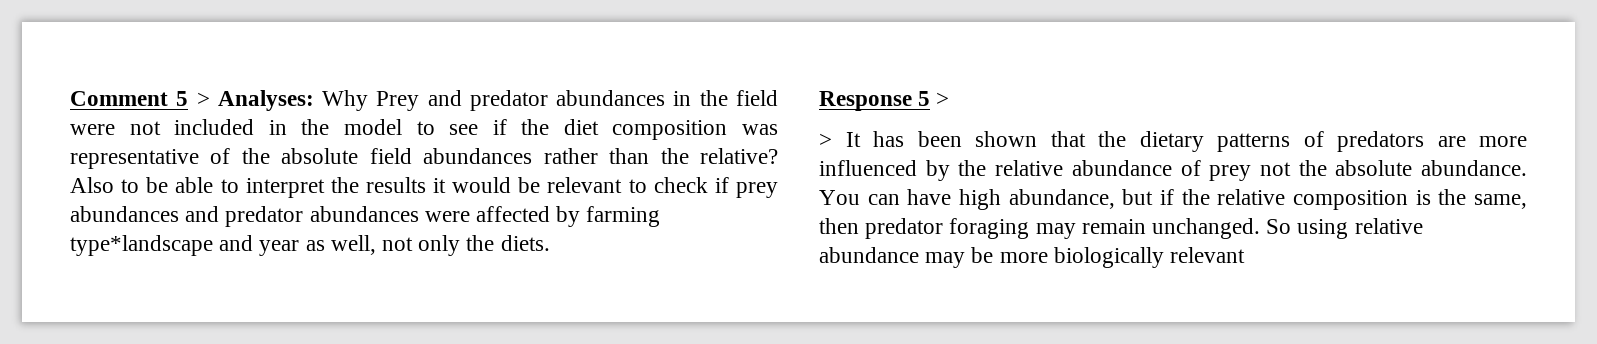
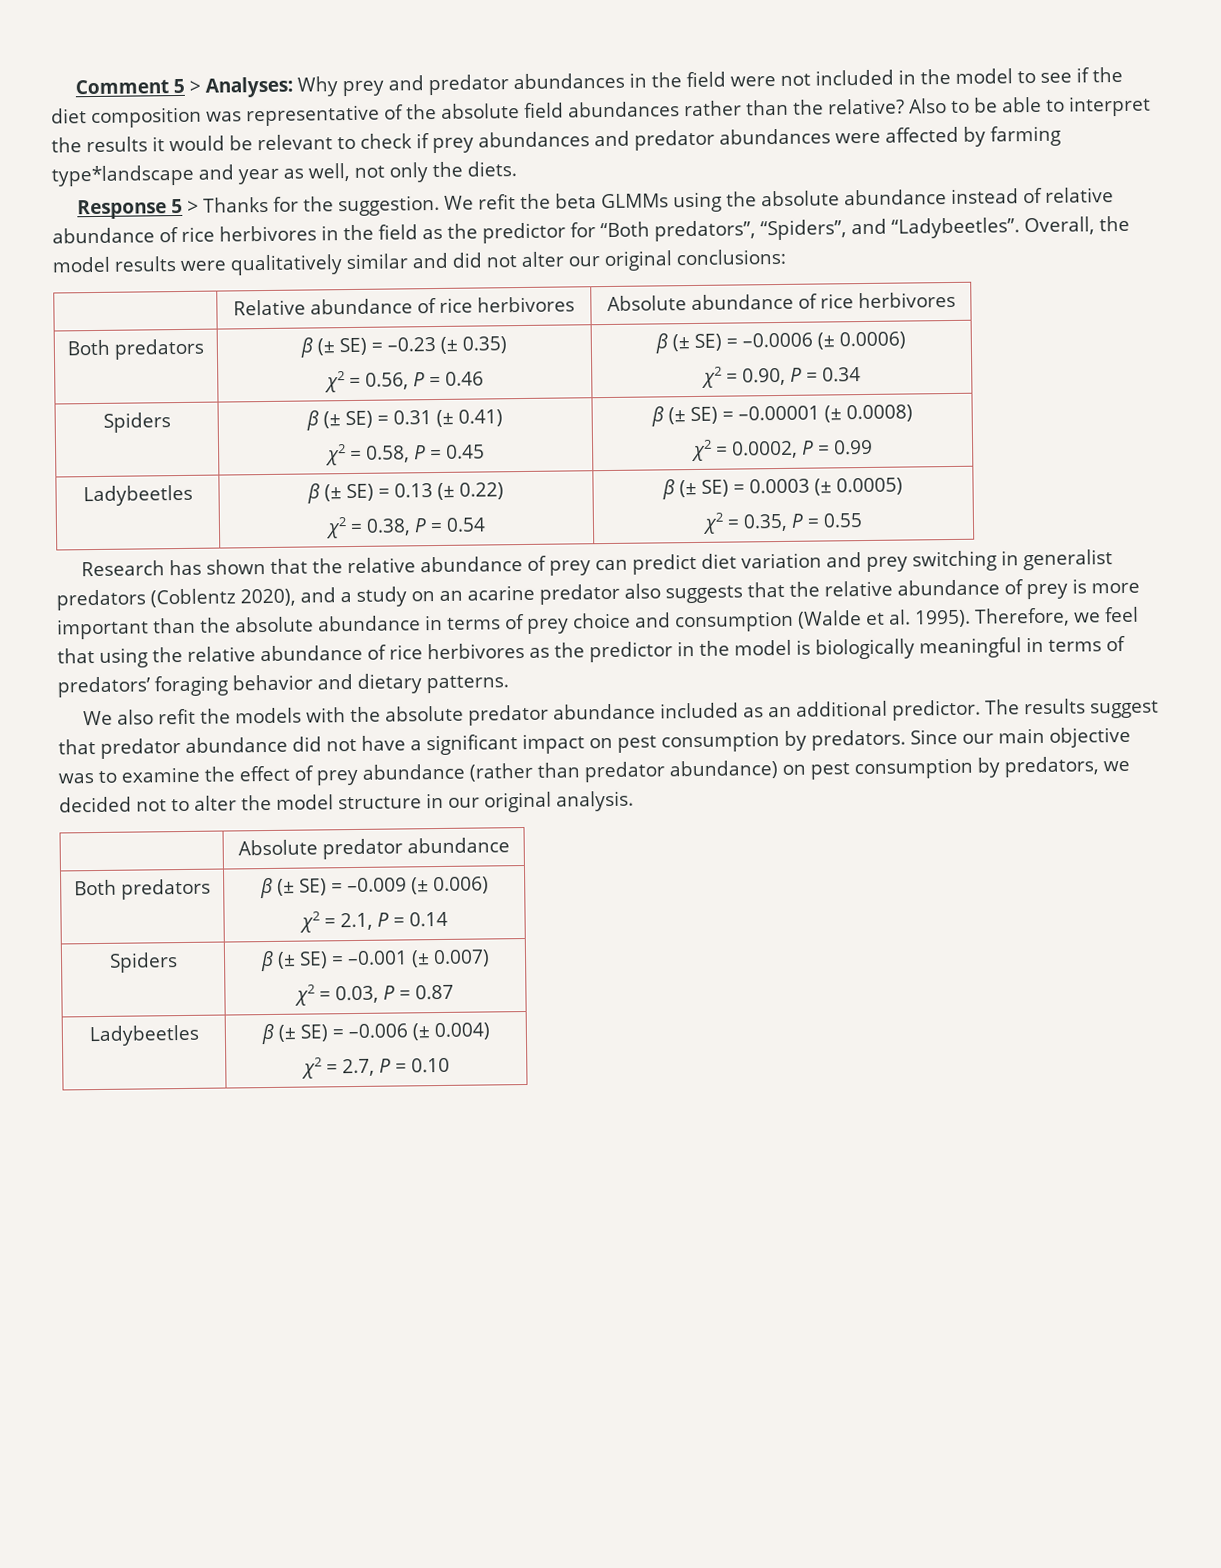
[376,91,420,111] Prey -> [342,80,385,97] prey
[819,131,1527,152] [819,160,1527,181] [819,189,1527,210] [819,218,1423,239] [819,247,1246,268] // > It has been shown that the dietary patterns of predators are more influenced by the relative abundance of prey not the absolute abundance. You can have high abundance, but if the relative composition is the same, then predator foraging may remain unchanged. So using relative abundance may be more biologically relevant -> [203,187,1115,217] [52,215,1130,244] [52,248,786,276] [233,296,575,316] [606,291,956,312] [66,338,204,360] [300,336,507,358] [323,371,484,393] [654,331,906,354] [700,366,861,388] [102,412,171,433] [306,409,503,431] [324,444,485,466] [650,404,913,427] [689,439,873,462] [82,484,193,507] [307,482,504,504] [324,517,486,539] [661,477,903,500] [701,512,863,534] [81,549,1114,577] [56,578,1140,611] [57,606,1139,640] [57,635,1126,668] [57,673,509,698] [83,698,1160,726] [58,726,1131,759] [58,756,1130,786] [59,790,634,813] [237,837,510,860] [73,878,211,900] [259,876,489,899] [298,911,448,933] [108,952,178,973] [259,949,490,972] [294,984,454,1006] [88,1024,200,1047] [260,1022,490,1045] [300,1057,450,1079] Thanks for the suggestion. We refit the beta GLMMs using the absolute abundance instead of relative abundance of rice herbivores in the field as the predictor for “Both predators”, “Spiders”, and “Ladybeetles”. Overall, the model results were qualitatively similar and did not alter our original conclusions: // | Relative abundance of rice herbivores | Absolute abundance of rice herbivores // Both predators | β (± SE) = –0.23 (± 0.35) // χ2 = 0.56, P = 0.46 | β (± SE) = –0.0006 (± 0.0006) // χ2 = 0.90, P = 0.34 // Spiders | β (± SE) = 0.31 (± 0.41) // χ2 = 0.58, P = 0.45 | β (± SE) = –0.00001 (± 0.0008) // χ2 = 0.0002, P = 0.99 // Ladybeetles | β (± SE) = 0.13 (± 0.22) // χ2 = 0.38, P = 0.54 | β (± SE) = 0.0003 (± 0.0005) // χ2 = 0.35, P = 0.55 // Research has shown that the relative abundance of prey can predict diet variation and prey switching in generalist predators (Coblentz 2020), and a study on an acarine predator also suggests that the relative abundance of prey is more important than the absolute abundance in terms of prey choice and consumption (Walde et al. 1995). Therefore, we feel that using the relative abundance of rice herbivores as the predictor in the model is biologically meaningful in terms of predators’ foraging behavior and dietary patterns. // We also refit the models with the absolute predator abundance included as an additional predictor. The results suggest that predator abundance did not have a significant impact on pest consumption by predators. Since our main objective was to examine the effect of prey abundance (rather than predator abundance) on pest consumption by predators, we decided not to alter the model structure in our original analysis. // | Absolute predator abundance // Both predators | β (± SE) = –0.009 (± 0.006) // χ2 = 2.1, P = 0.14 // Spiders | β (± SE) = –0.001 (± 0.007) // χ2 = 0.03, P = 0.87 // Ladybeetles | β (± SE) = –0.006 (± 0.004) // χ2 = 2.7, P = 0.10

